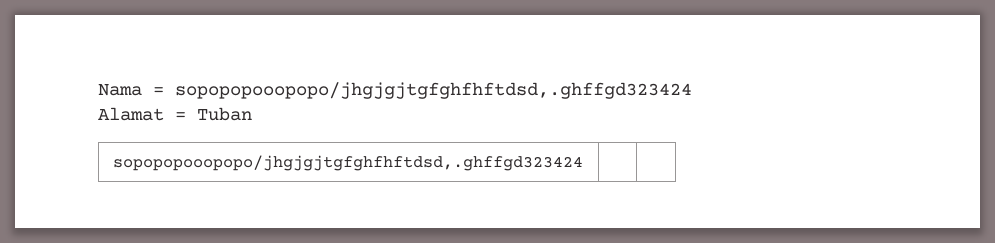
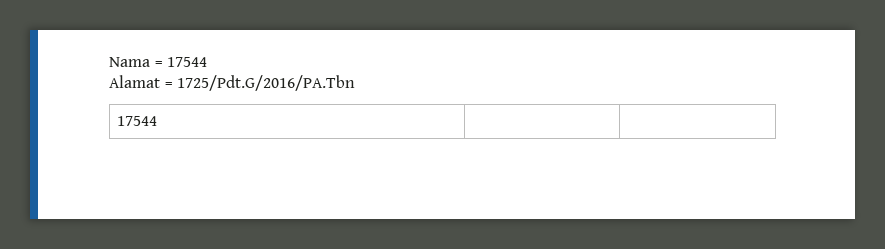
[175,82,692,99] sopopopooopopo/jhgjgjtgfghfhftdsd,.ghffgd323424 -> [167,57,208,67] 17544
[197,107,252,121] [112,155,583,171] Tuban // sopopopooopopo/jhgjgjtgfghfhftdsd,.ghffgd323424 -> [177,75,356,91] [117,116,158,126] 1725/Pdt.G/2016/PA.Tbn // 17544

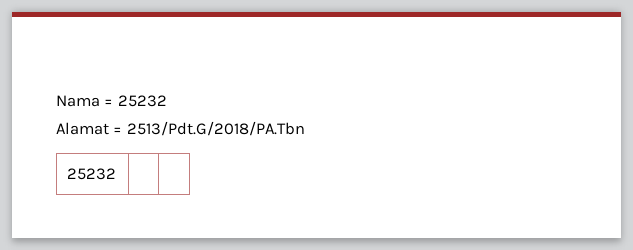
[167,57,208,67] 17544 -> [117,95,167,107] 25232
[177,75,356,91] [117,116,158,126] 1725/Pdt.G/2016/PA.Tbn // 17544 -> [126,121,305,136] [67,168,117,180] 2513/Pdt.G/2018/PA.Tbn // 25232

